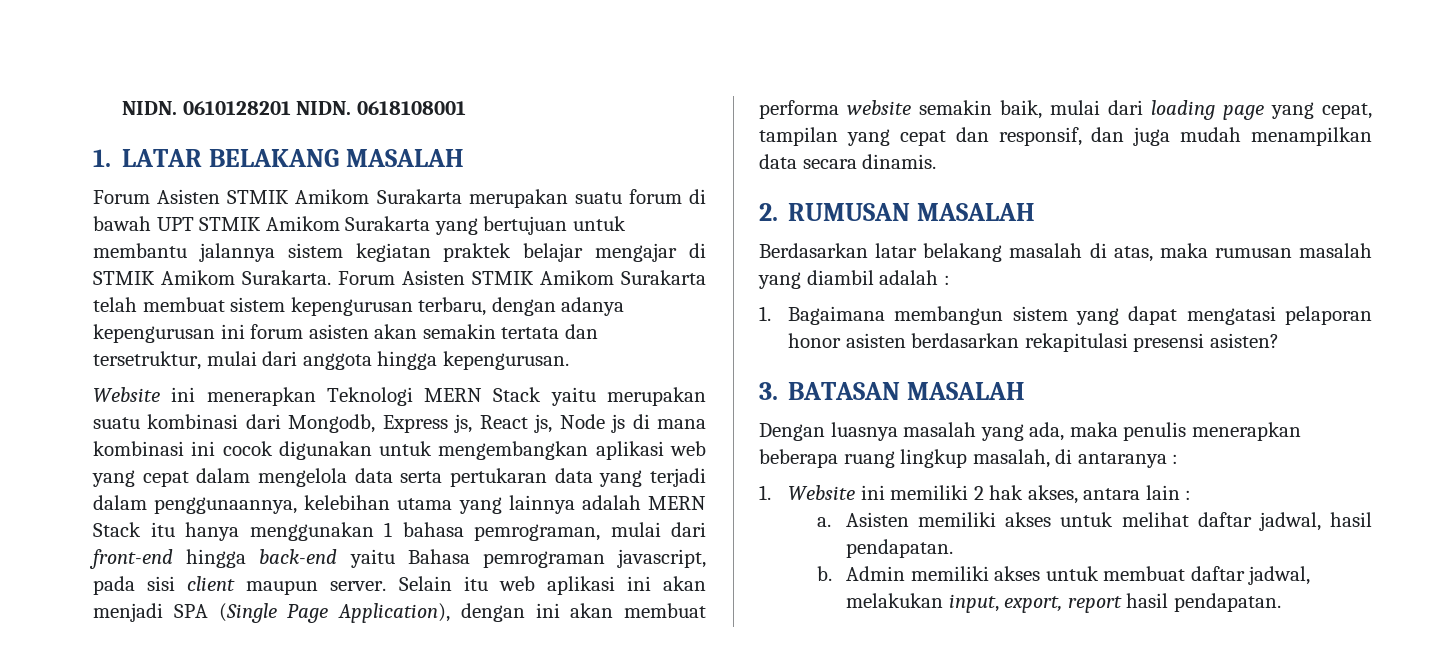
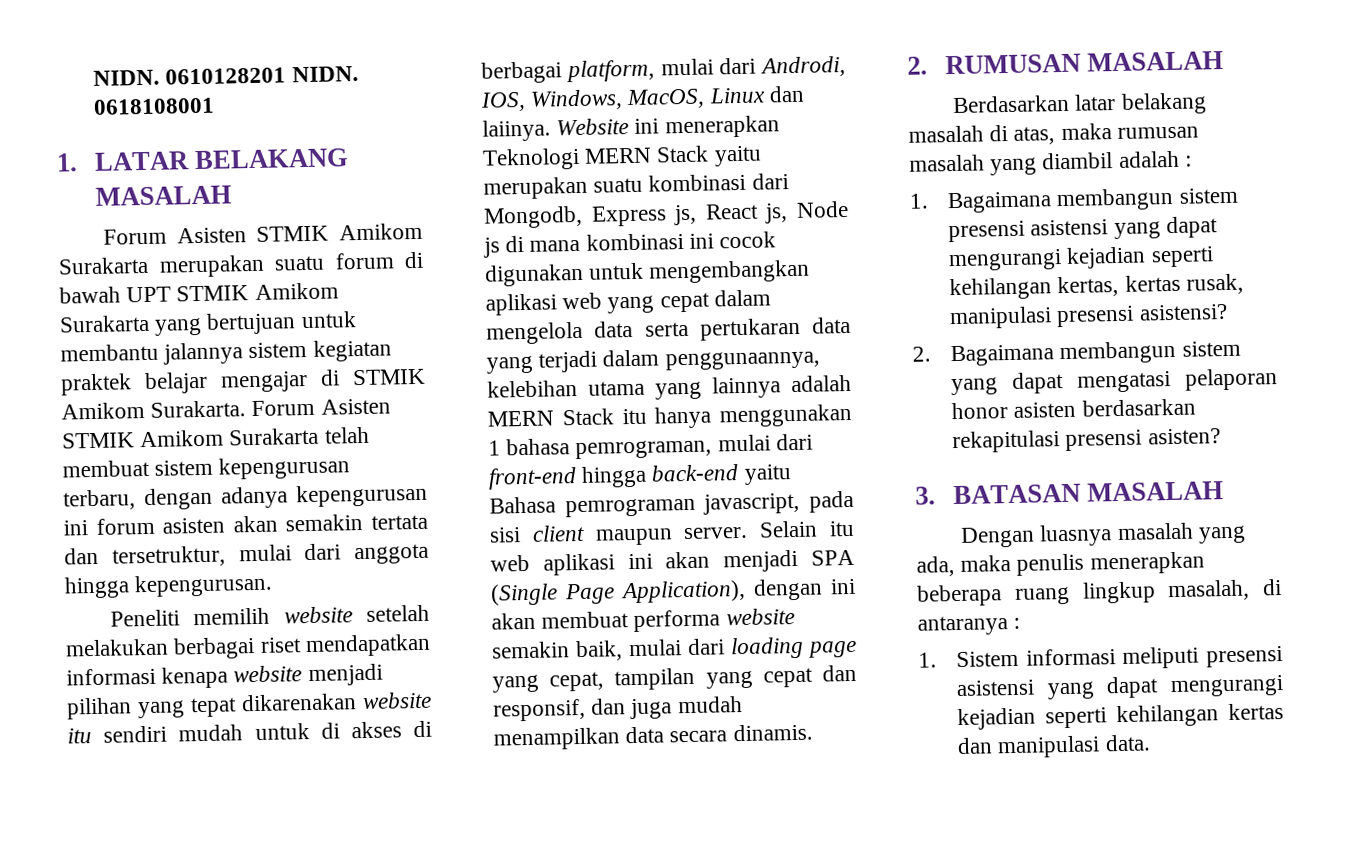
(569, 360) none -> [110,604,430,627] [65,633,431,660] [66,663,383,689] [66,691,432,720] [67,720,432,744] [481,55,846,84] [480,85,805,112] [482,119,551,142] Peneliti memilih website setelah melakukan berbagai riset mendapatkan informasi kenapa website menjadi pilihan yang tepat dikarenakan website itu sendiri mudah untuk di akses di berbagai platform, mulai dari Androdi, IOS, Windows, MacOS, Linux dan laiinya.
(1068, 313) none -> [948,216,1218,243] [948,246,1214,272] [949,273,1244,301] [949,303,1228,330] [912,340,1241,367] presensi asistensi yang dapat mengurangi kejadian seperti kehilangan kertas, kertas rusak, manipulasi presensi asistensi? // 2. Bagaimana membangun sistem
[787,485,1192,504] [816,512,1372,531] [845,539,953,558] [816,566,1311,585] [845,593,1281,613] Website ini memiliki 2 hak akses, antara lain : // a. Asisten memiliki akses untuk melihat daftar jadwal, hasil pendapatan. // b. Admin memiliki akses untuk membuat daftar jadwal, melakukan input, export, report hasil pendapatan. -> [956,646,1283,669] [956,675,1284,700] [957,702,1284,731] [957,734,1151,759] Sistem informasi meliputi presensi asistensi yang dapat mengurangi kejadian seperti kehilangan kertas dan manipulasi data.

